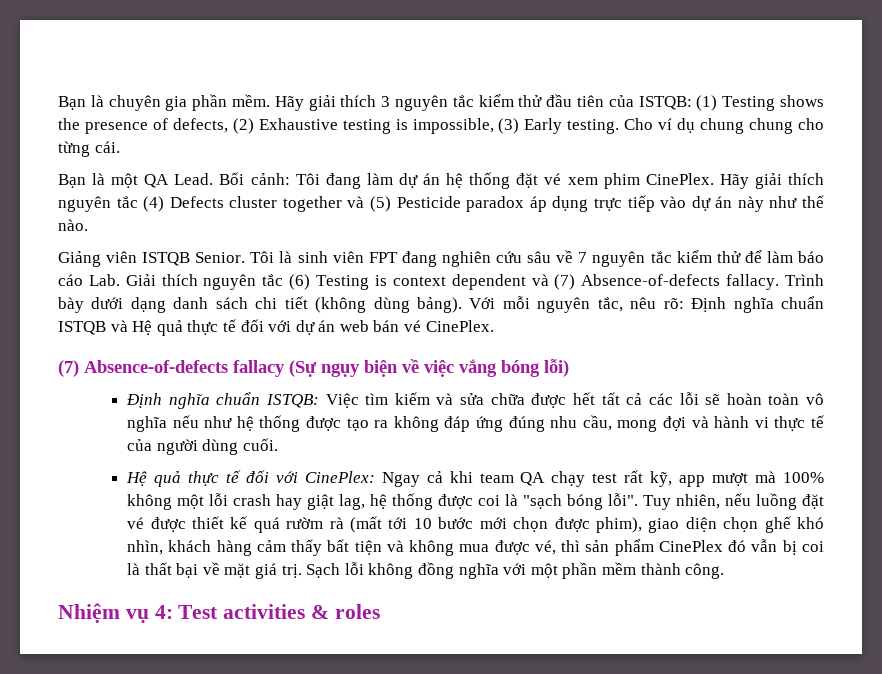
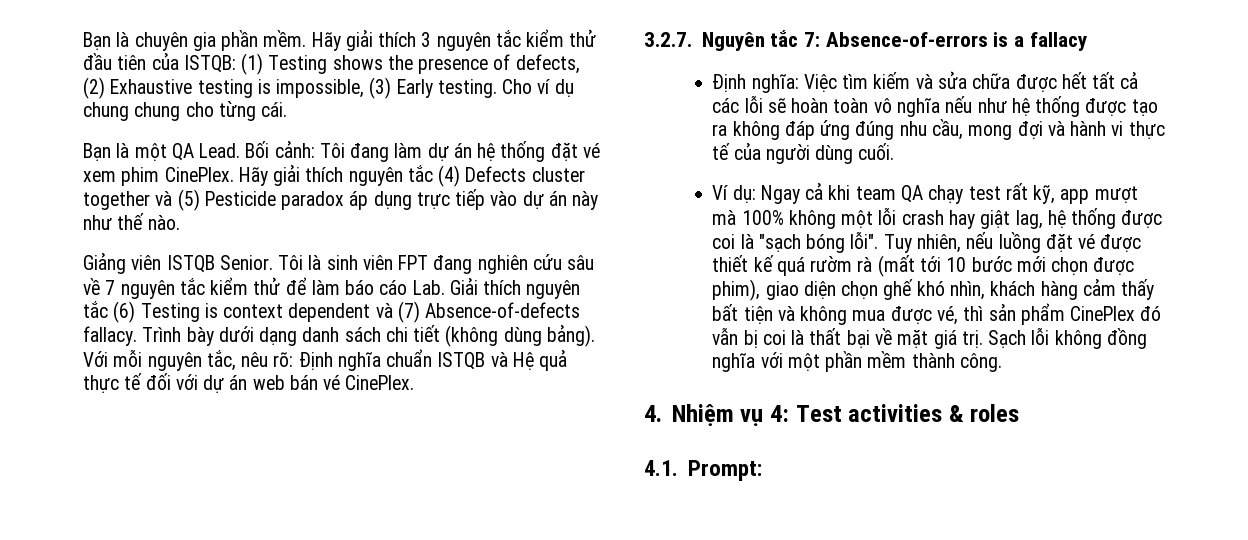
[58,358,569,377] [126,392,319,409] (7) Absence-of-defects fallacy (Sự ngụy biện về việc vắng bóng lỗi) // Định nghĩa chuẩn ISTQB: -> [644,30,1087,51] [712,74,799,93] 3.2.7. Nguyên tắc 7: Absence-of-errors is a fallacy // Định nghĩa:
[126,470,375,487] Hệ quả thực tế đối với CinePlex: -> [712,185,756,203] Ví dụ:
(725, 571) none -> [644,405,662,422] 4.
(380, 611) none -> [644,460,762,481] // 4.1. Prompt:

